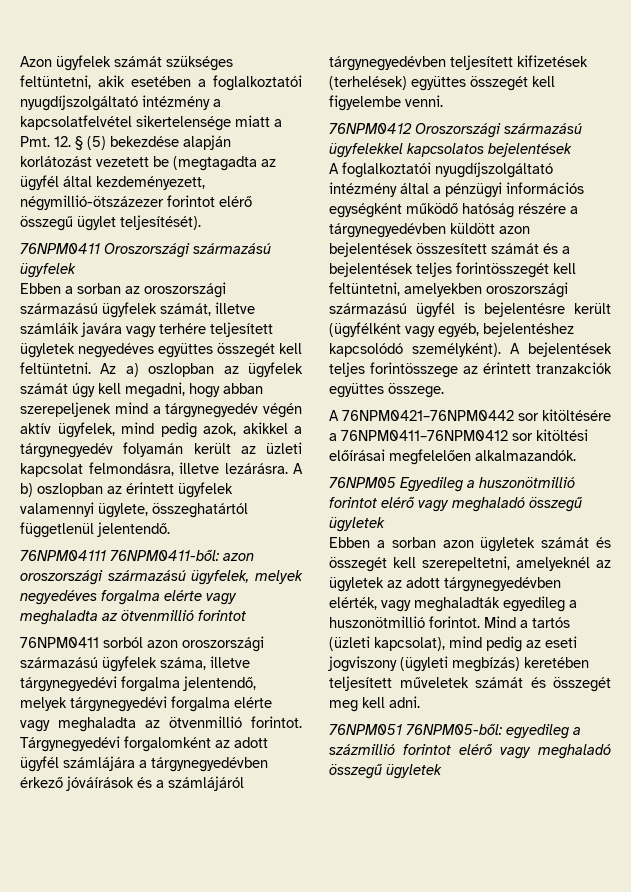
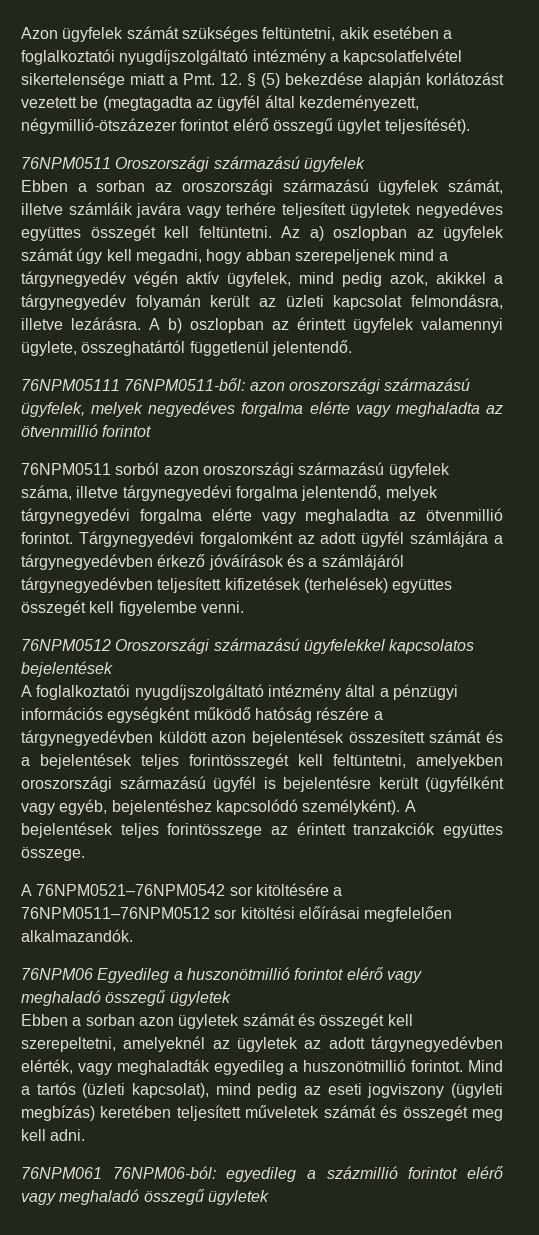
[20,243,100,254] 76NPM0411 -> [21,157,111,169] 76NPM0511
[20,549,219,561] 76NPM04111 76NPM0411-ből: -> [21,378,246,391] 76NPM05111 76NPM0511-ből:
[20,637,99,648] 76NPM0411 -> [21,463,111,475] 76NPM0511
[329,123,412,134] 76NPM0412 -> [21,639,111,651] 76NPM0512
[342,410,514,421] 76NPM0421–76NPM0442 -> [36,884,226,896] 76NPM0521–76NPM0542
[341,430,508,441] 76NPM0411–76NPM0412 -> [21,907,210,919] 76NPM0511–76NPM0512
[329,477,396,488] 76NPM05 -> [21,968,93,980] 76NPM06
[329,723,502,735] 76NPM051 76NPM05-ből: -> [21,1166,216,1179] 76NPM061 76NPM06-ból:

